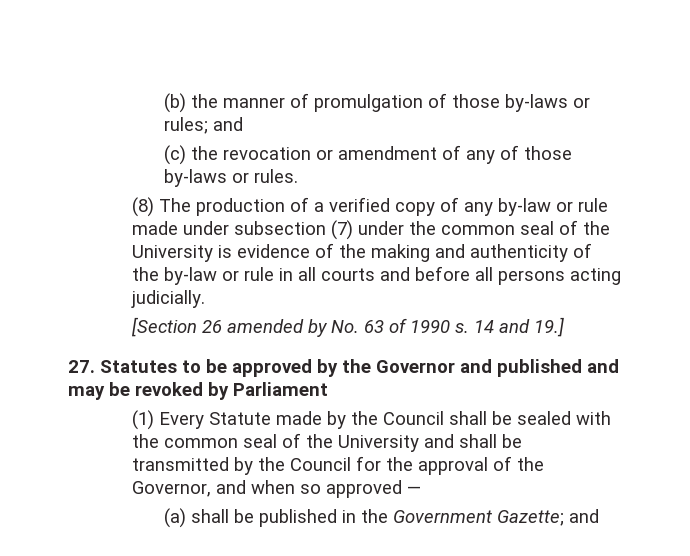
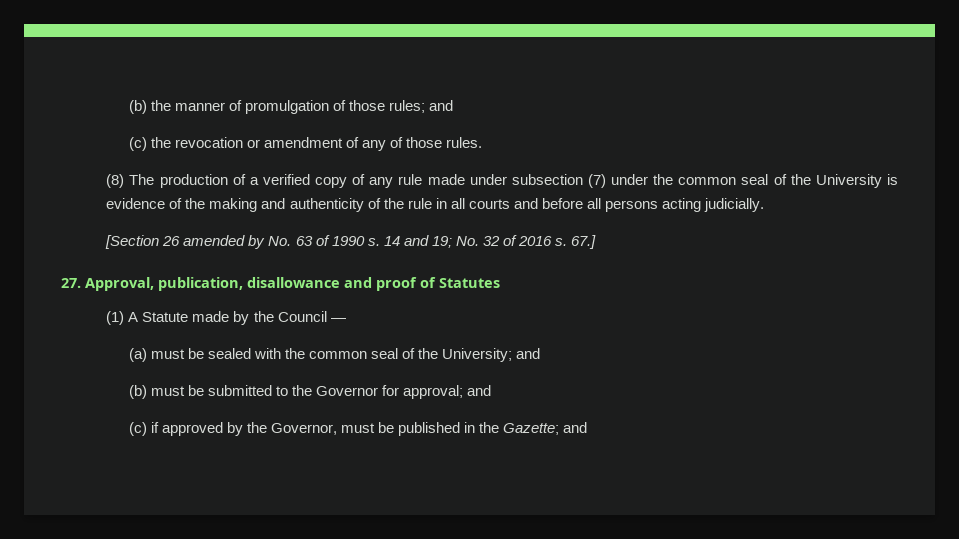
[505,94,591,112] by-laws or -> (386, 105) none
[164,169,250,187] by-laws or -> (443, 142) none
[498,198,574,216] by-law or -> (394, 182) none
[164,267,240,285] by-law or -> (404, 203) none
[534,317,565,337] [68,359,619,377] [68,382,328,400] 19.] // 27. Statutes to be approved by the Governor and published and may be revoked by Parliament -> [431,235,597,249] [61,277,500,291] 19; No. 32 of 2016 s. 67.] // 27. Approval, publication, disallowance and proof of Statutes
[159,412,205,429] Every -> [128,312,139,322] A
[449,411,488,425] shall -> [330,318,346,322] [128,348,185,362] — // (a) must
[338,434,523,452] [132,456,545,475] [132,480,422,498] [164,508,230,528] University and shall be transmitted by the Council for the approval of the Governor, and when so approved — // (a) shall -> [442,348,541,362] [128,385,492,399] [128,422,376,436] University; and // (b) must be submitted to the Governor for approval; and // (c) if approved by the Governor, must
[393,510,493,523] Government -> (500, 427) none

